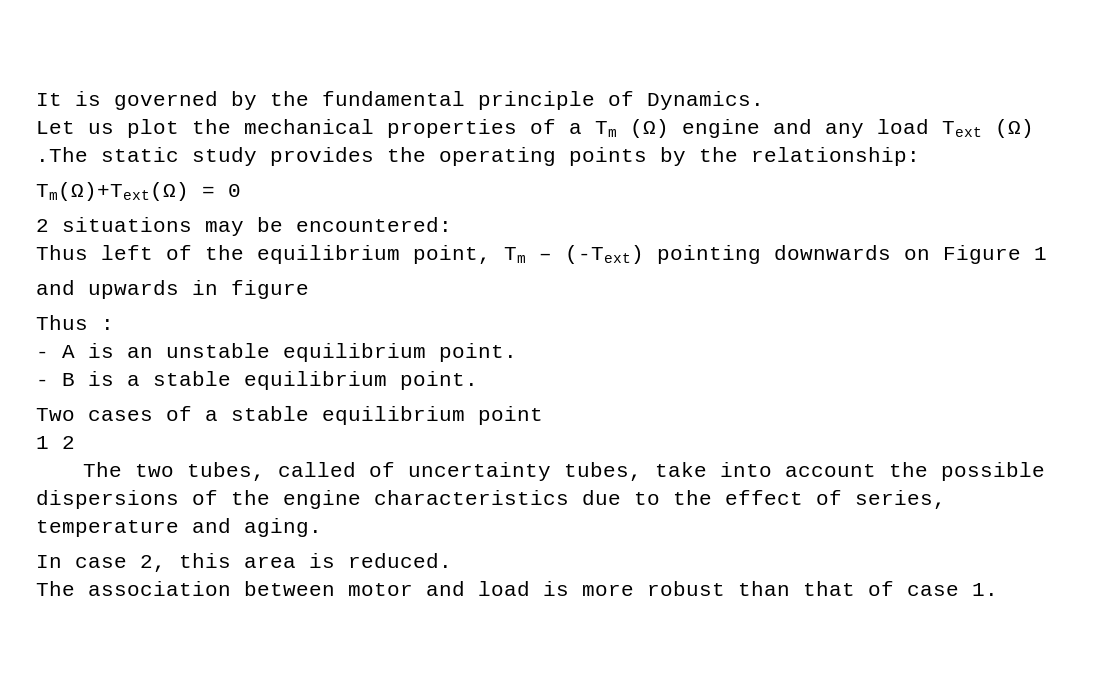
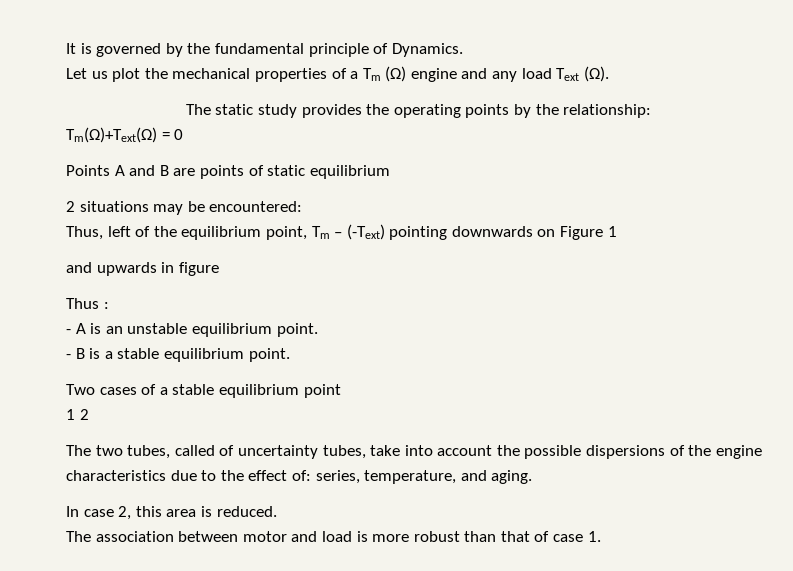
[995,119,1034,138] [36,147,88,162] (Ω) .The -> [583,66,609,82] [185,104,211,115] (Ω). // The
(241, 190) none -> [66,165,390,179] // Points A and B are points of static equilibrium
[36,245,88,260] Thus -> [66,226,103,240] Thus,
[816,490,946,509] [36,520,179,537] of series, temperature -> [291,470,457,484] of: series, temperature,

